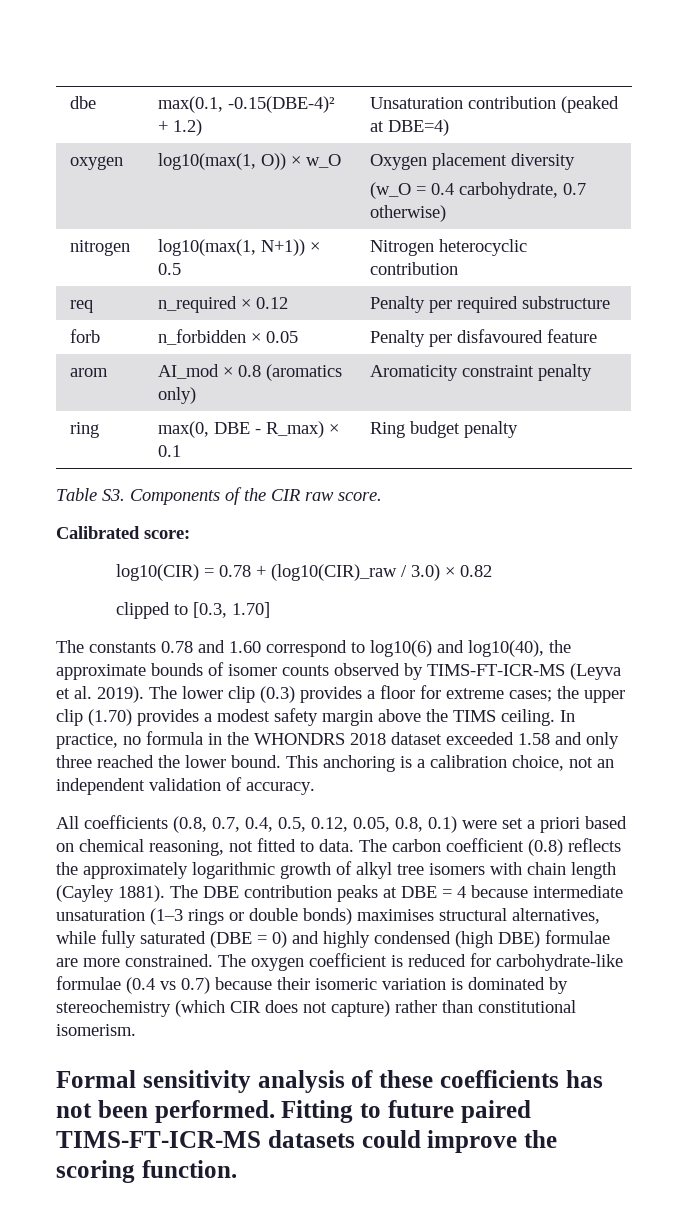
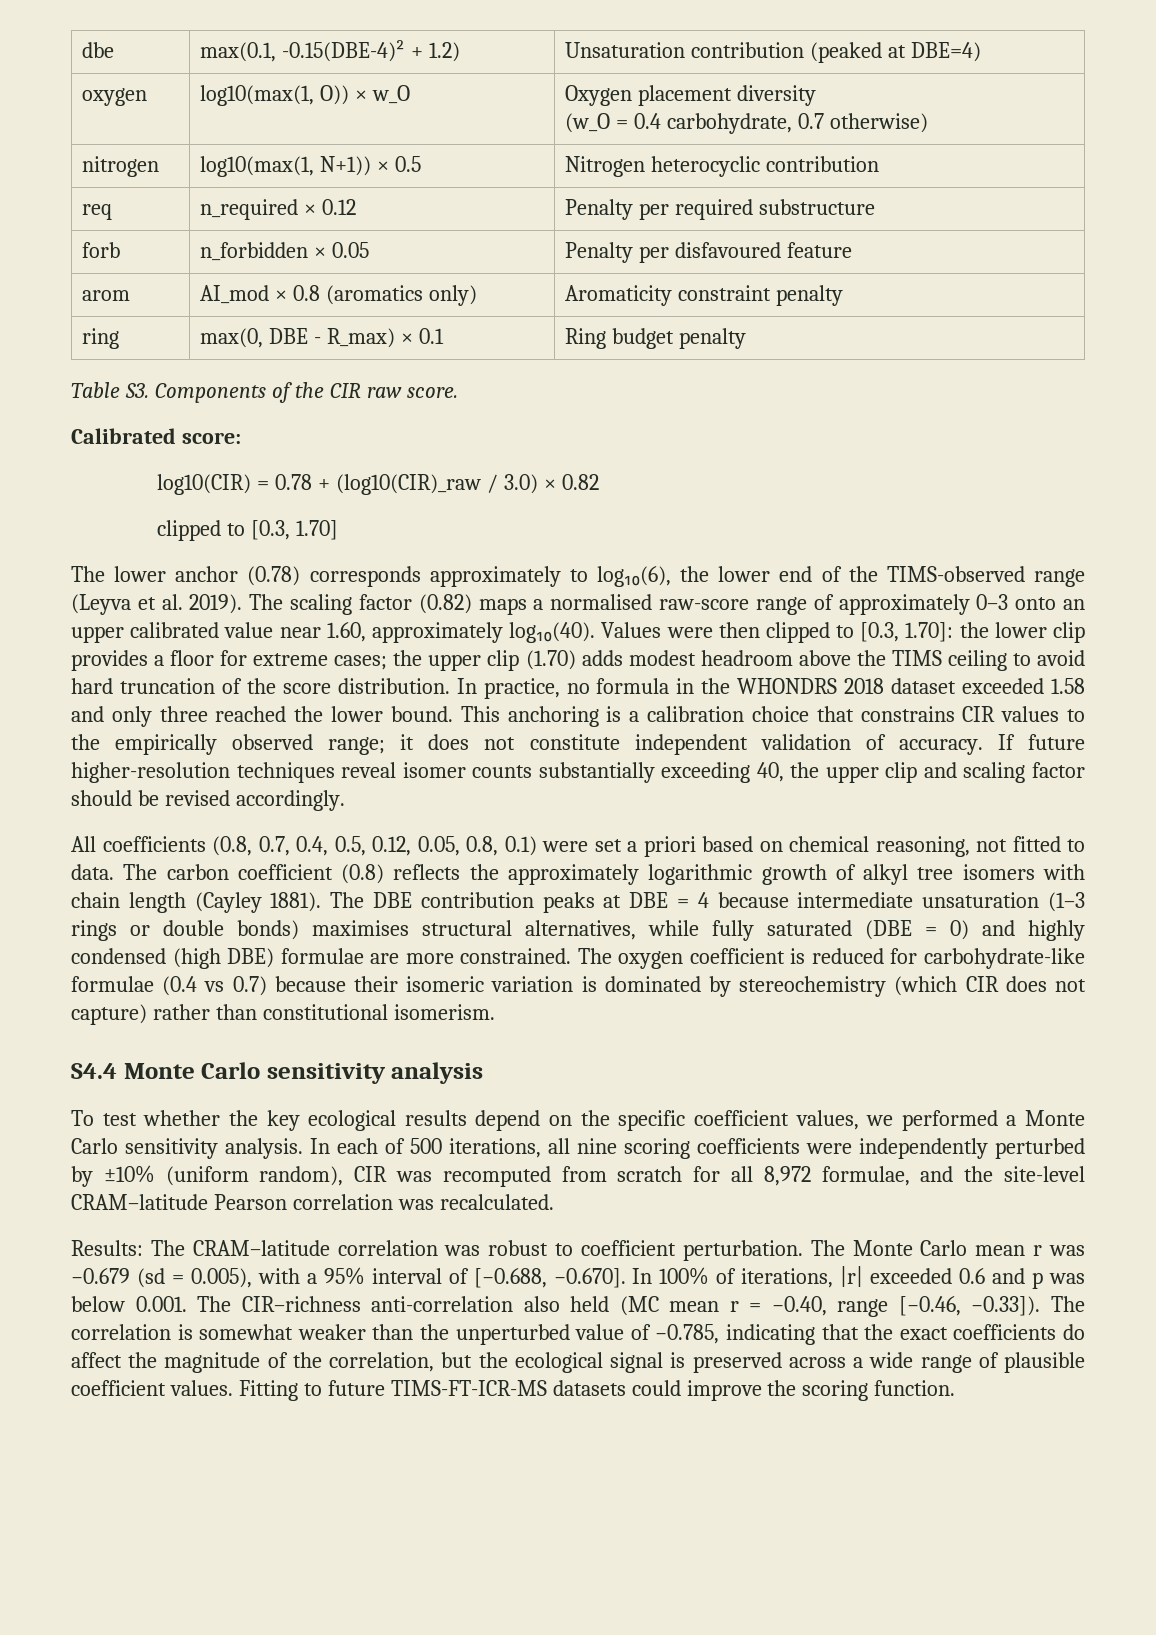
[89,640,571,657] [56,662,565,680] constants 0.78 and 1.60 correspond to log10(6) and log10(40), the approximate bounds of isomer counts observed by TIMS-FT-ICR-MS -> [114,566,1085,587] lower anchor (0.78) corresponds approximately to log₁₀(6), the lower end of the TIMS-observed range
(177, 692) none -> [290,594,1086,615] [71,622,989,643] scaling factor (0.82) maps a normalised raw-score range of approximately 0–3 onto an upper calibrated value near 1.60, approximately log₁₀(40). Values were then clipped to [0.3, 1.70]: the
[260,686,295,703] (0.3) -> (1085, 632) none
[137,708,555,726] provides a modest safety margin above the TIMS ceiling. -> [581,650,1085,671] [71,678,450,694] adds modest headroom above the TIMS ceiling to avoid hard truncation of the score distribution.
[512,755,614,771] [56,777,315,795] choice, not an independent validation of accuracy. -> [751,706,1086,722] [71,734,1086,755] [71,762,1085,783] [71,790,345,811] choice that constrains CIR values to the empirically observed range; it does not constitute independent validation of accuracy. If future higher-resolution techniques reveal isomer counts substantially exceeding 40, the upper clip and scaling factor should be revised accordingly.
[56,1070,136,1088] Formal -> [71,1062,261,1079] S4.4 Monte Carlo
[351,1070,603,1088] [56,1100,275,1123] of these coefficients has not been performed. -> [71,1110,1085,1131] [71,1138,1085,1159] [71,1165,1085,1187] [71,1194,554,1210] [71,1240,1085,1261] [71,1266,1086,1289] [71,1296,1085,1317] [71,1324,1086,1345] [71,1352,1086,1373] [71,1380,233,1396] // To test whether the key ecological results depend on the specific coefficient values, we performed a Monte Carlo sensitivity analysis. In each of 500 iterations, all nine scoring coefficients were independently perturbed by ±10% (uniform random), CIR was recomputed from scratch for all 8,972 formulae, and the site-level CRAM–latitude Pearson correlation was recalculated. // Results: The CRAM–latitude correlation was robust to coefficient perturbation. The Monte Carlo mean r was −0.679 (sd = 0.005), with a 95% interval of [−0.688, −0.670]. In 100% of iterations, |r| exceeded 0.6 and p was below 0.001. The CIR–richness anti-correlation also held (MC mean r = −0.40, range [−0.46, −0.33]). The correlation is somewhat weaker than the unperturbed value of −0.785, indicating that the exact coefficients do affect the magnitude of the correlation, but the ecological signal is preserved across a wide range of plausible coefficient values.
[460,1100,531,1123] paired -> (385, 1388) none

